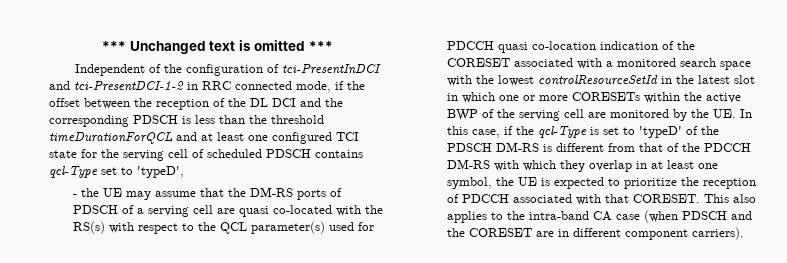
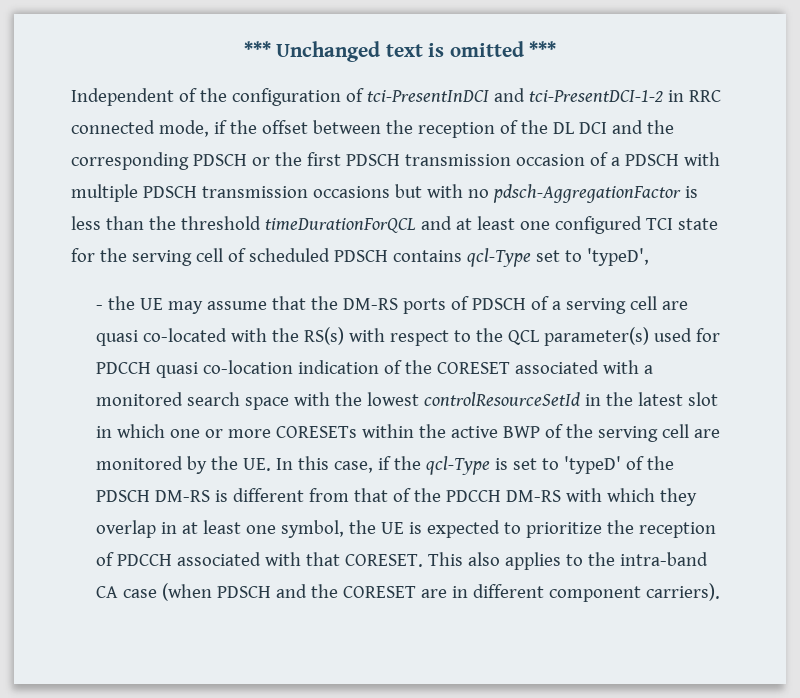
(178, 119) none -> [251,152,720,166] [71,184,681,203] or the first PDSCH transmission occasion of a PDSCH with multiple PDSCH transmission occasions but with no pdsch-AggregationFactor

